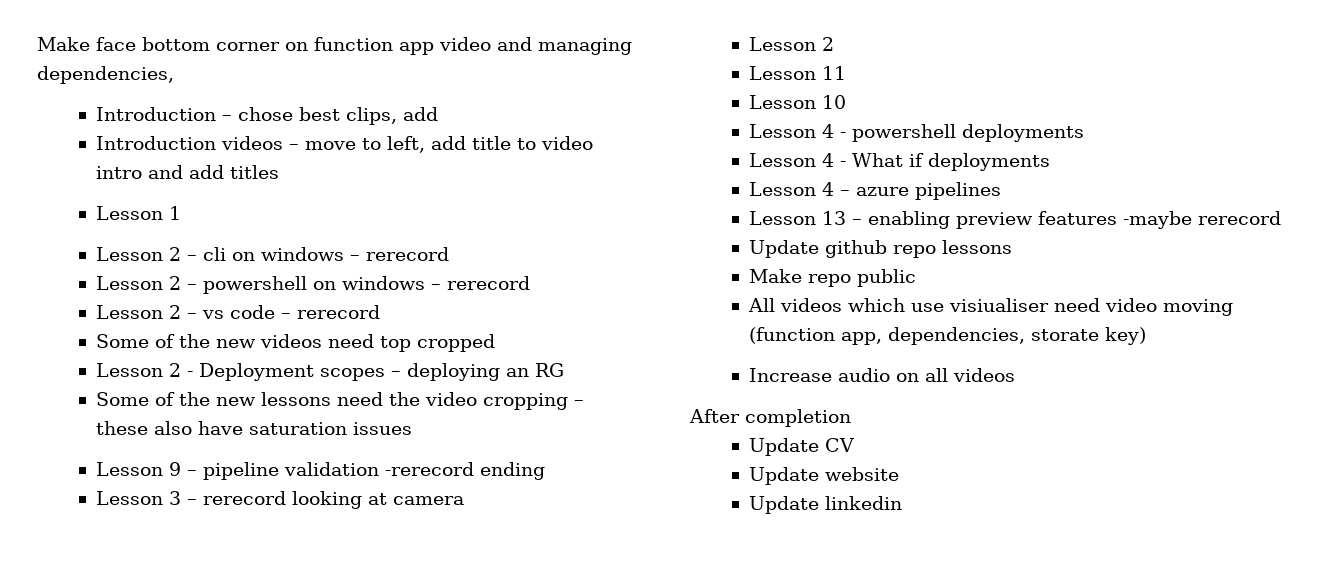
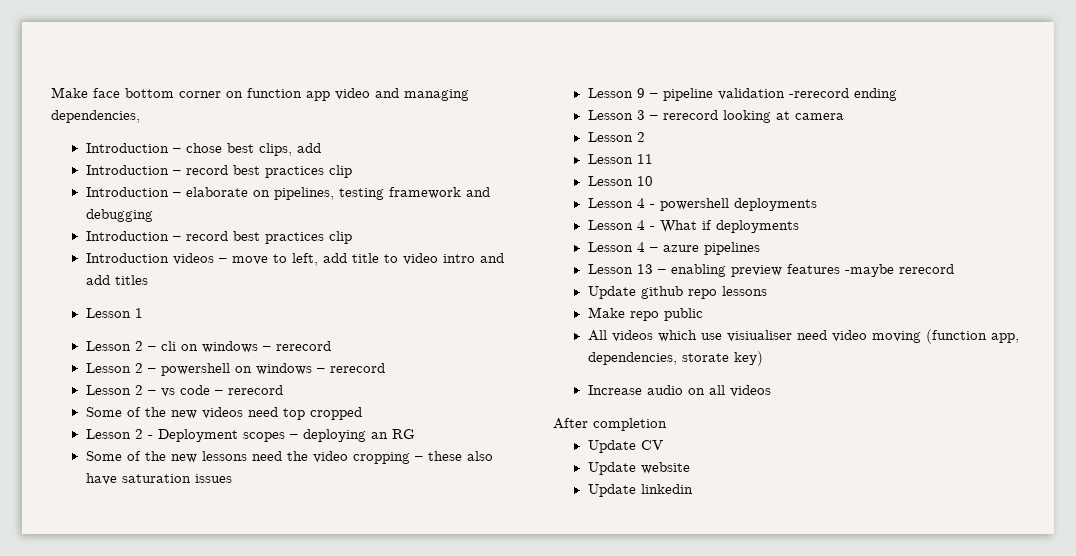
(438, 114) none -> [85,165,352,178] [85,187,490,200] [85,209,153,222] [85,231,352,244] // Introduction – record best practices clip // Introduction – elaborate on pipelines, testing framework and debugging // Introduction – record best practices clip

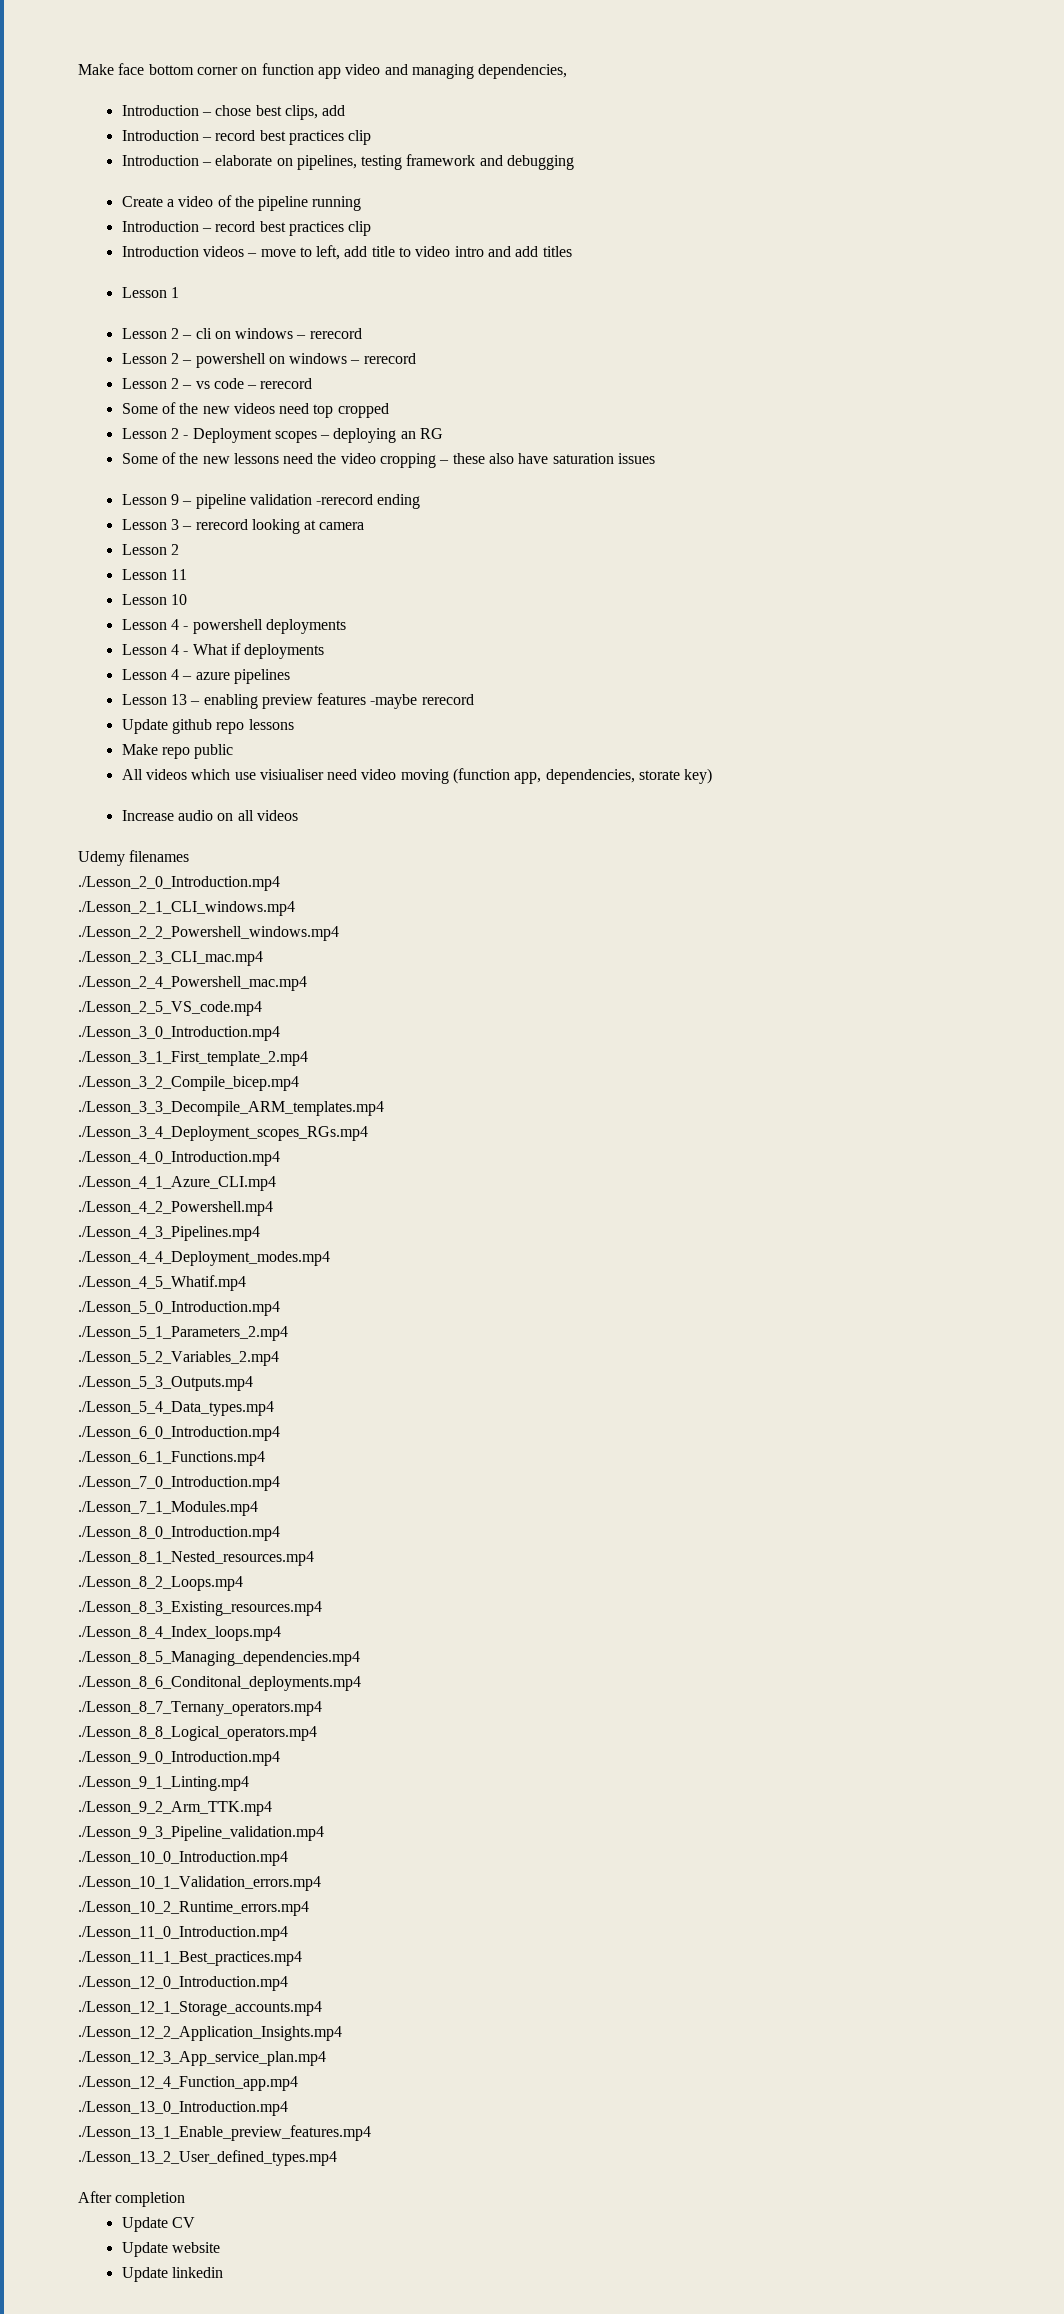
(153, 215) none -> [121,195,362,211] // Create a video of the pipeline running
(771, 391) none -> [78,850,190,866] [78,876,280,891] [78,901,295,916] [78,926,339,941] [78,951,263,966] [78,976,307,991] [78,1001,262,1016] [78,1026,280,1041] [78,1051,308,1066] [78,1076,299,1091] [78,1101,384,1116] [78,1126,368,1141] [78,1151,280,1166] [78,1176,276,1191] [78,1201,273,1216] [78,1226,260,1241] [78,1251,330,1266] [78,1275,246,1291] [78,1301,280,1316] [78,1326,288,1341] [78,1351,279,1366] [78,1376,253,1391] [78,1401,274,1416] [78,1426,280,1441] [78,1451,265,1466] [78,1476,280,1491] [78,1501,258,1516] [78,1526,280,1541] [78,1551,314,1566] [78,1576,243,1591] [78,1601,322,1616] [78,1626,281,1641] [78,1651,360,1666] [78,1676,361,1691] [78,1701,322,1716] [78,1726,317,1741] [78,1751,280,1766] [78,1776,249,1791] [78,1801,272,1816] [78,1826,324,1841] [78,1851,288,1866] [78,1876,321,1891] [78,1901,309,1916] [78,1926,288,1941] [78,1951,302,1966] [78,1976,288,1991] [78,2001,322,2016] [78,2026,342,2041] [78,2051,326,2066] [78,2076,298,2091] [78,2101,288,2116] [78,2125,371,2141] [78,2150,337,2166] // Udemy filenames // ./Lesson_2_0_Introduction.mp4 // ./Lesson_2_1_CLI_windows.mp4 // ./Lesson_2_2_Powershell_windows.mp4 // ./Lesson_2_3_CLI_mac.mp4 // ./Lesson_2_4_Powershell_mac.mp4 // ./Lesson_2_5_VS_code.mp4 // ./Lesson_3_0_Introduction.mp4 // ./Lesson_3_1_First_template_2.mp4 // ./Lesson_3_2_Compile_bicep.mp4 // ./Lesson_3_3_Decompile_ARM_templates.mp4 // ./Lesson_3_4_Deployment_scopes_RGs.mp4 // ./Lesson_4_0_Introduction.mp4 // ./Lesson_4_1_Azure_CLI.mp4 // ./Lesson_4_2_Powershell.mp4 // ./Lesson_4_3_Pipelines.mp4 // ./Lesson_4_4_Deployment_modes.mp4 // ./Lesson_4_5_Whatif.mp4 // ./Lesson_5_0_Introduction.mp4 // ./Lesson_5_1_Parameters_2.mp4 // ./Lesson_5_2_Variables_2.mp4 // ./Lesson_5_3_Outputs.mp4 // ./Lesson_5_4_Data_types.mp4 // ./Lesson_6_0_Introduction.mp4 // ./Lesson_6_1_Functions.mp4 // ./Lesson_7_0_Introduction.mp4 // ./Lesson_7_1_Modules.mp4 // ./Lesson_8_0_Introduction.mp4 // ./Lesson_8_1_Nested_resources.mp4 // ./Lesson_8_2_Loops.mp4 // ./Lesson_8_3_Existing_resources.mp4 // ./Lesson_8_4_Index_loops.mp4 // ./Lesson_8_5_Managing_dependencies.mp4 // ./Lesson_8_6_Conditonal_deployments.mp4 // ./Lesson_8_7_Ternany_operators.mp4 // ./Lesson_8_8_Logical_operators.mp4 // ./Lesson_9_0_Introduction.mp4 // ./Lesson_9_1_Linting.mp4 // ./Lesson_9_2_Arm_TTK.mp4 // ./Lesson_9_3_Pipeline_validation.mp4 // ./Lesson_10_0_Introduction.mp4 // ./Lesson_10_1_Validation_errors.mp4 // ./Lesson_10_2_Runtime_errors.mp4 // ./Lesson_11_0_Introduction.mp4 // ./Lesson_11_1_Best_practices.mp4 // ./Lesson_12_0_Introduction.mp4 // ./Lesson_12_1_Storage_accounts.mp4 // ./Lesson_12_2_Application_Insights.mp4 // ./Lesson_12_3_App_service_plan.mp4 // ./Lesson_12_4_Function_app.mp4 // ./Lesson_13_0_Introduction.mp4 // ./Lesson_13_1_Enable_preview_features.mp4 // ./Lesson_13_2_User_defined_types.mp4

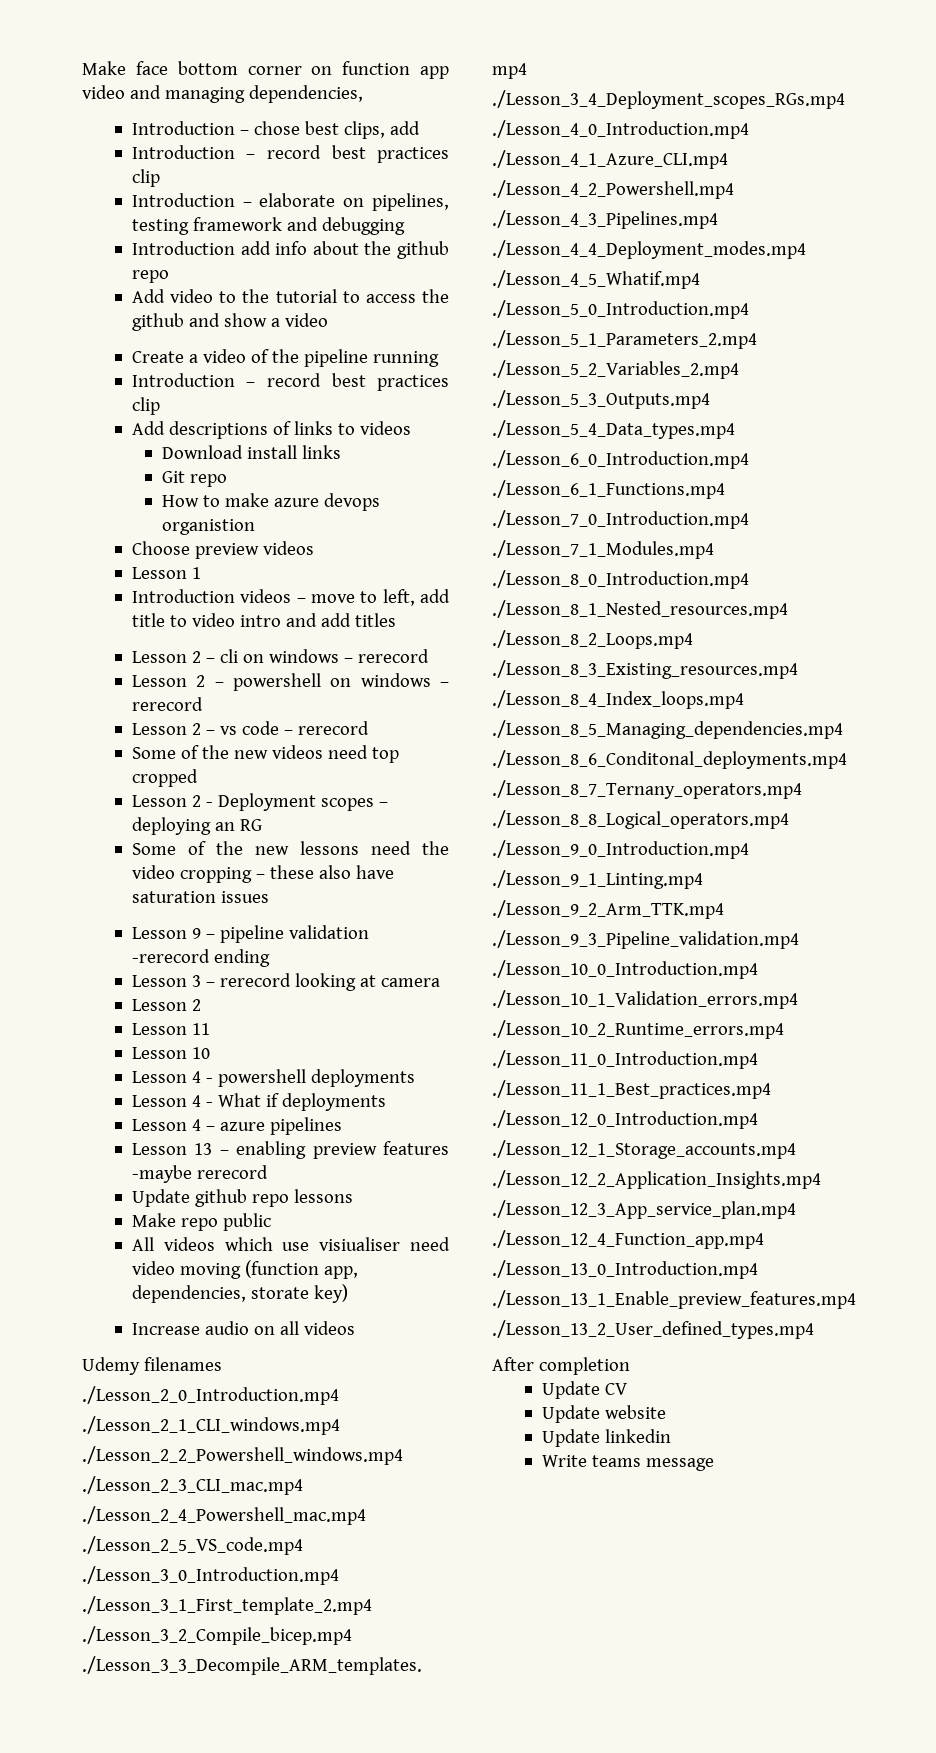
(575, 162) none -> [131,241,450,259] [131,270,169,283] [131,289,449,303] [131,313,328,331] // Introduction add info about the github repo // Add video to the tutorial to access the github and show a video
(372, 228) none -> [131,421,411,439] [161,445,341,459] [161,471,227,487] [161,493,380,511] [161,519,255,535] [131,541,314,559] [131,567,201,579] // Add descriptions of links to videos // Download install links // Git repo // How to make azure devops organistion // Choose preview videos // Lesson 1
[121,287,179,298] // Lesson 1 -> (396, 620) none
(223, 2272) none -> [541,1455,714,1471] // Write teams message

